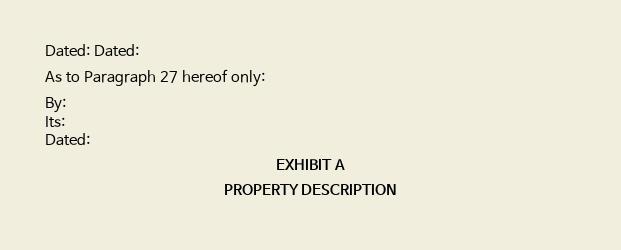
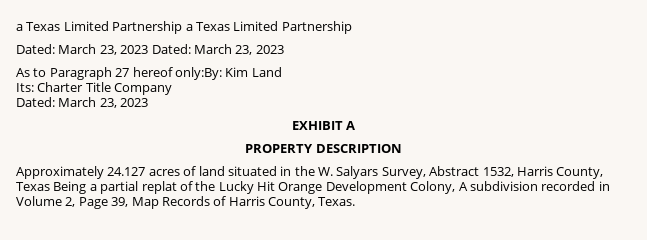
[45,44,139,57] Dated: Dated: -> [16,21,352,34] [16,44,284,55] a Texas Limited Partnership a Texas Limited Partnership // Dated: March 23, 2023 Dated: March 23, 2023
[230,70,265,87] [45,97,66,113] [45,116,65,128] [45,133,90,146] [276,159,345,170] [223,184,398,195] only: // By: // Its: // Dated: // EXHIBIT A // PROPERTY DESCRIPTION -> [174,67,282,80] [16,82,173,95] [16,97,149,108] [291,121,356,130] [245,144,402,153] [16,166,604,179] [16,181,610,194] [16,196,356,209] only:By: Kim Land // Its: Charter Title Company // Dated: March 23, 2023 // EXHIBIT A // PROPERTY DESCRIPTION // Approximately 24.127 acres of land situated in the W. Salyars Survey, Abstract 1532, Harris County, Texas Being a partial replat of the Lucky Hit Orange Development Colony, A subdivision recorded in Volume 2, Page 39, Map Records of Harris County, Texas.

